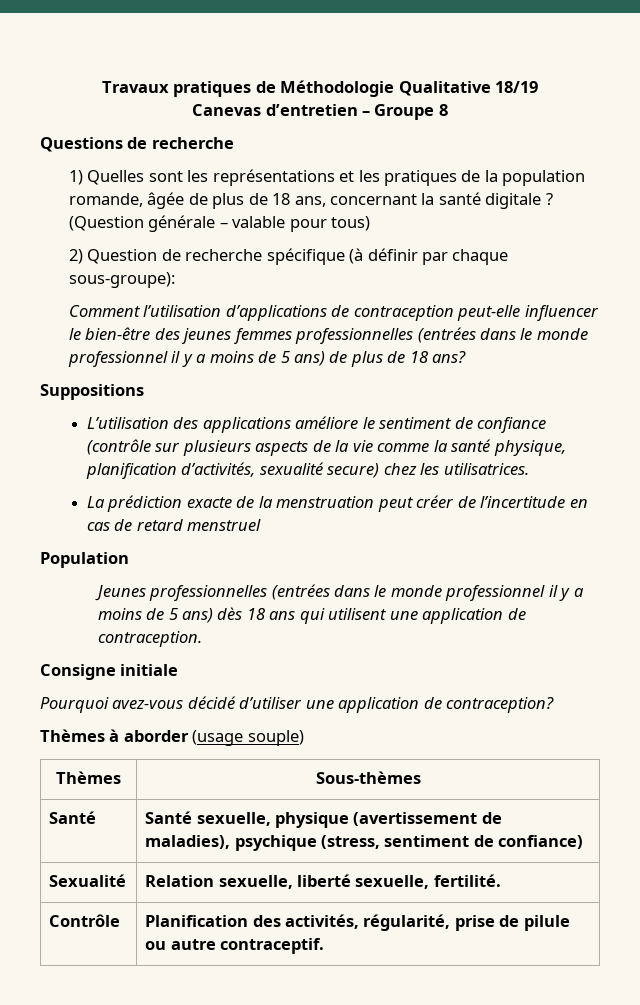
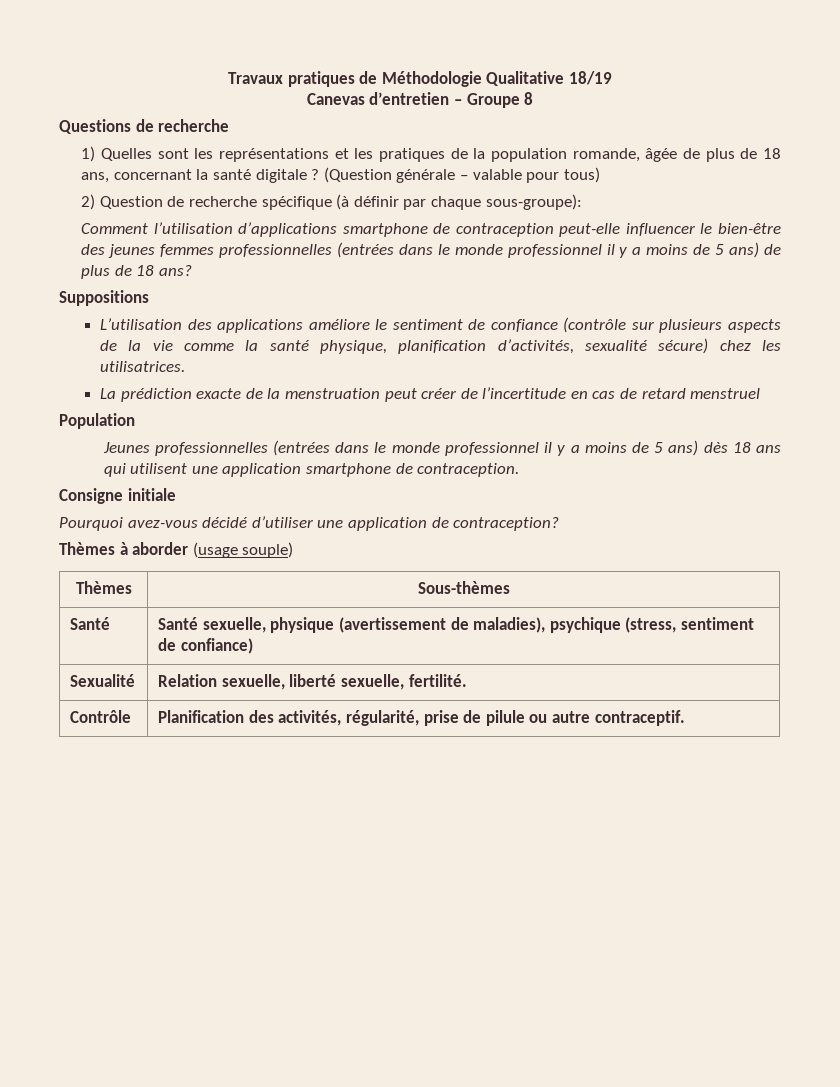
(327, 313) none -> [342,223,428,237] smartphone
[327,463,380,478] secure) -> [658,338,709,354] sécure)
(504, 616) none -> [305,463,391,477] smartphone

